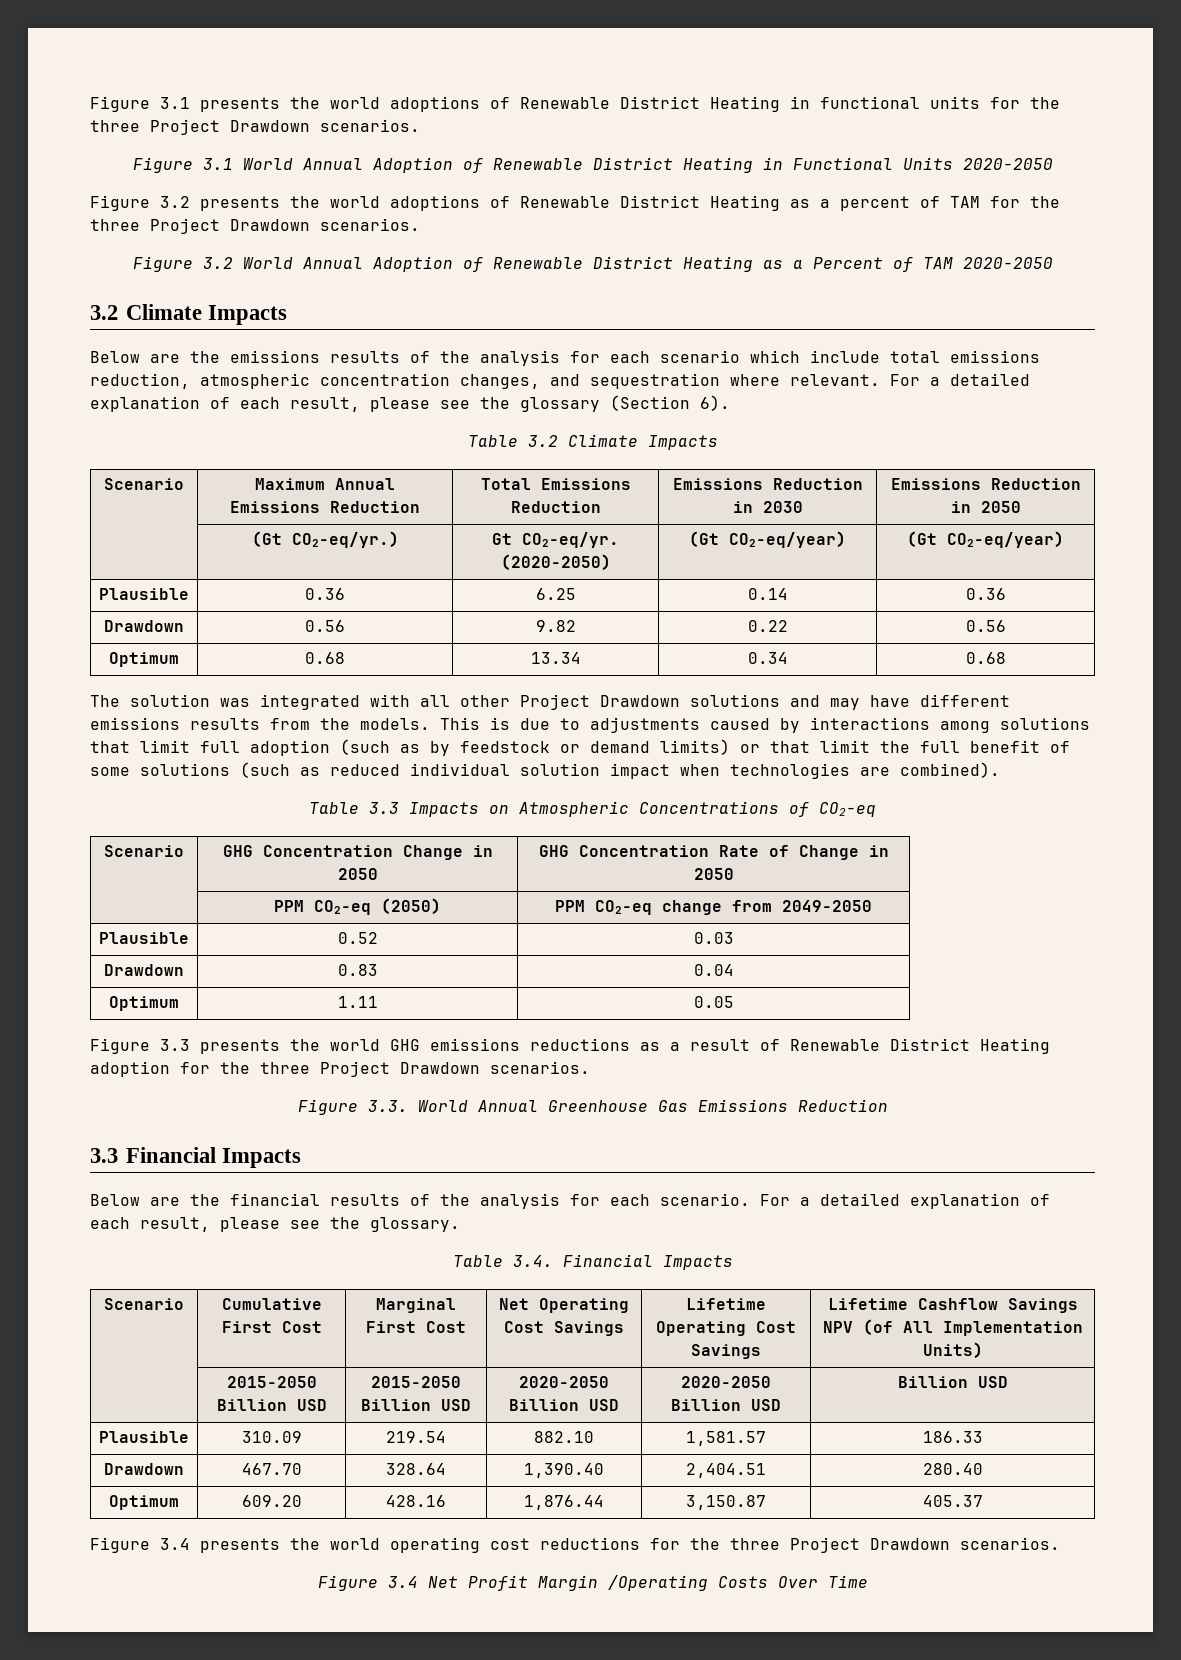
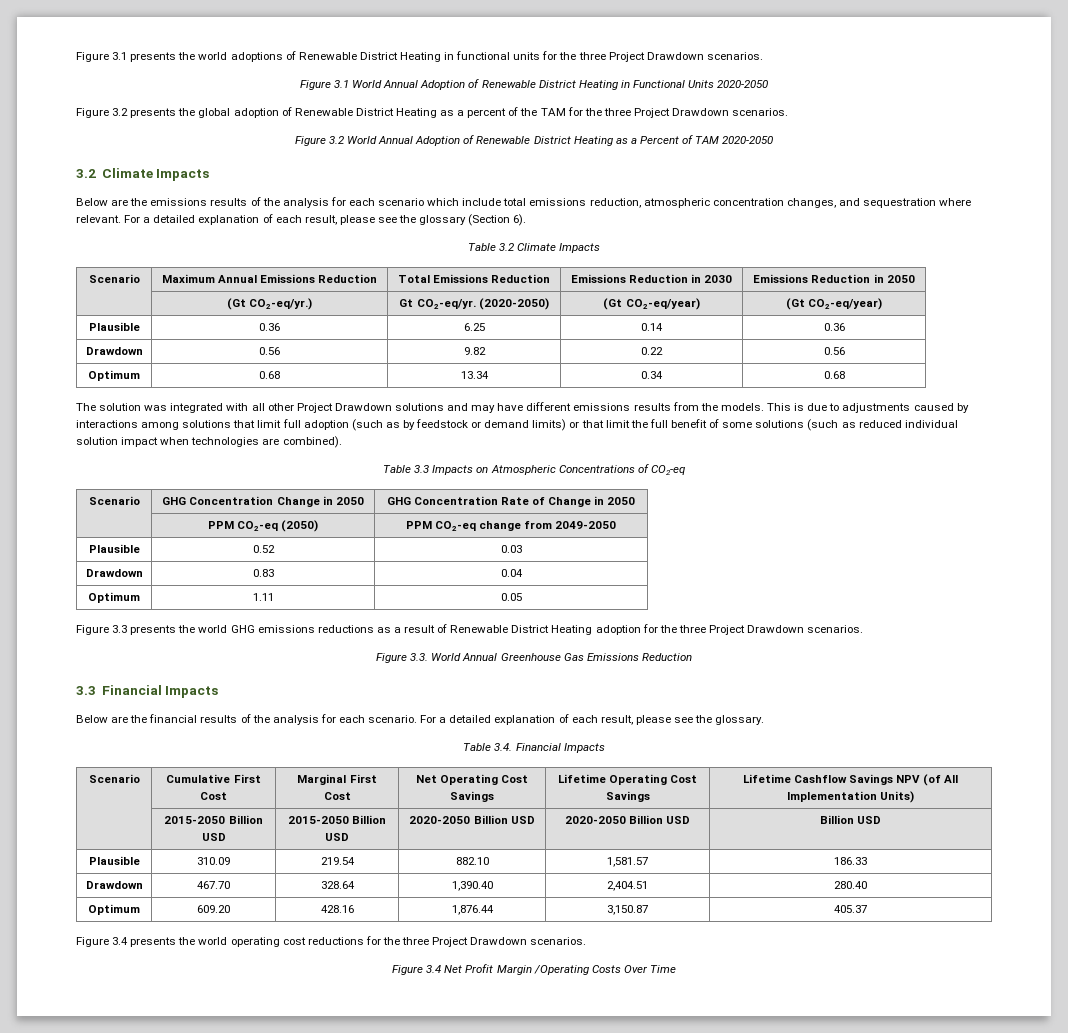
[330,195,480,211] world adoptions -> [198,108,279,118] global adoption
(940, 202) none -> [520,108,538,116] the

